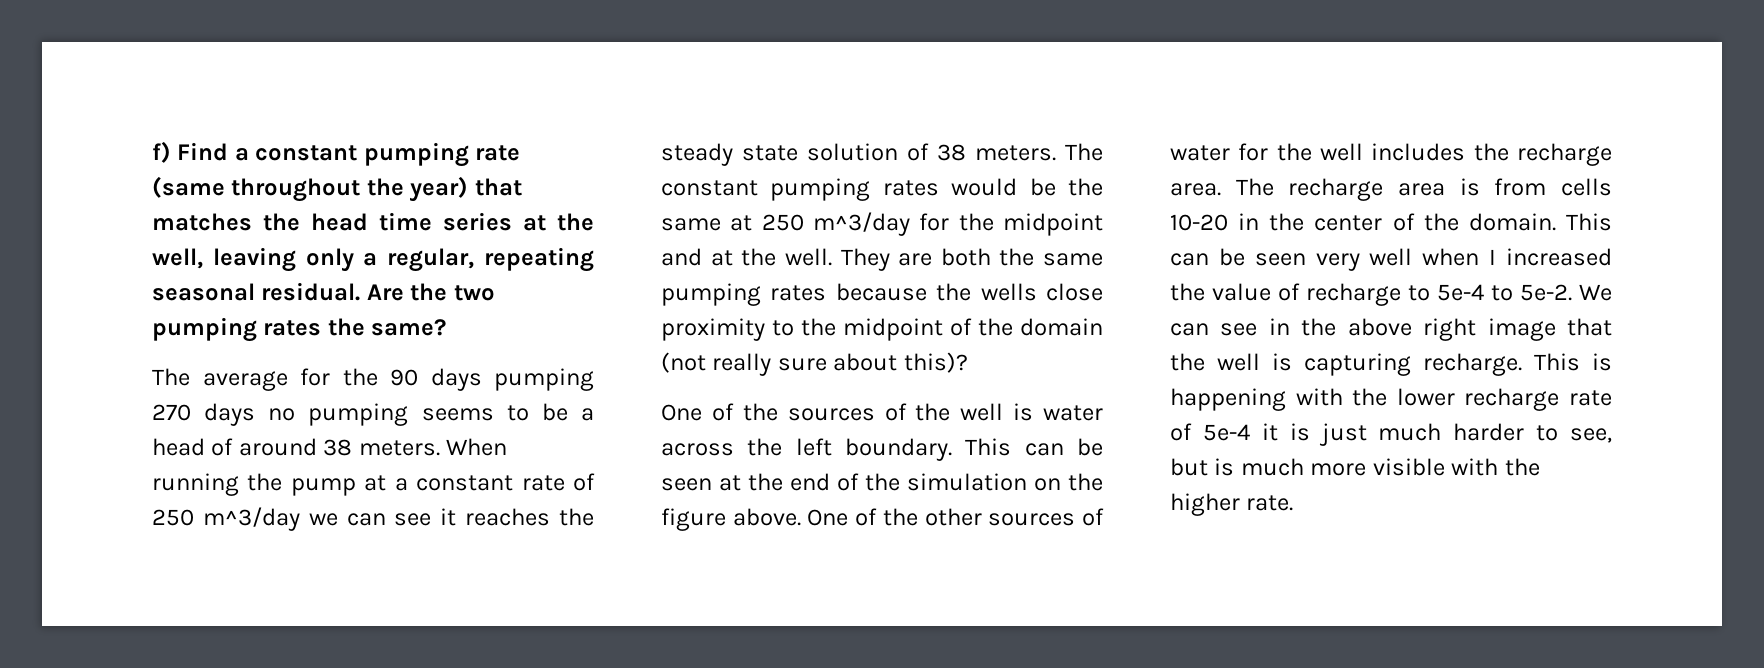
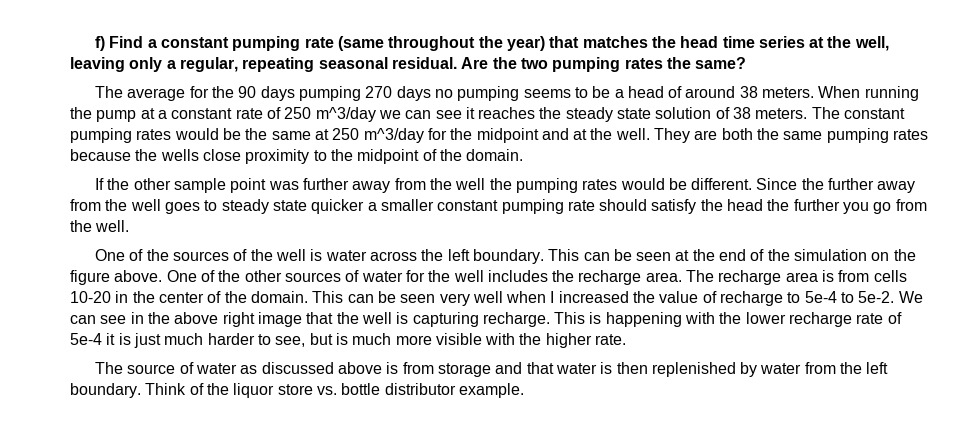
[1020,318,1103,336] [661,352,968,376] domain (not really sure about this)? -> [466,149,524,161] [95,178,916,193] [70,199,927,214] [70,220,130,232] domain. // If the other sample point was further away from the well the pumping rates would be different. Since the further away from the well goes to steady state quicker a smaller constant pumping rate should satisfy the head the further you go from the well.
(1294, 503) none -> [95,362,889,377] [70,383,524,398] // The source of water as discussed above is from storage and that water is then replenished by water from the left boundary. Think of the liquor store vs. bottle distributor example.

